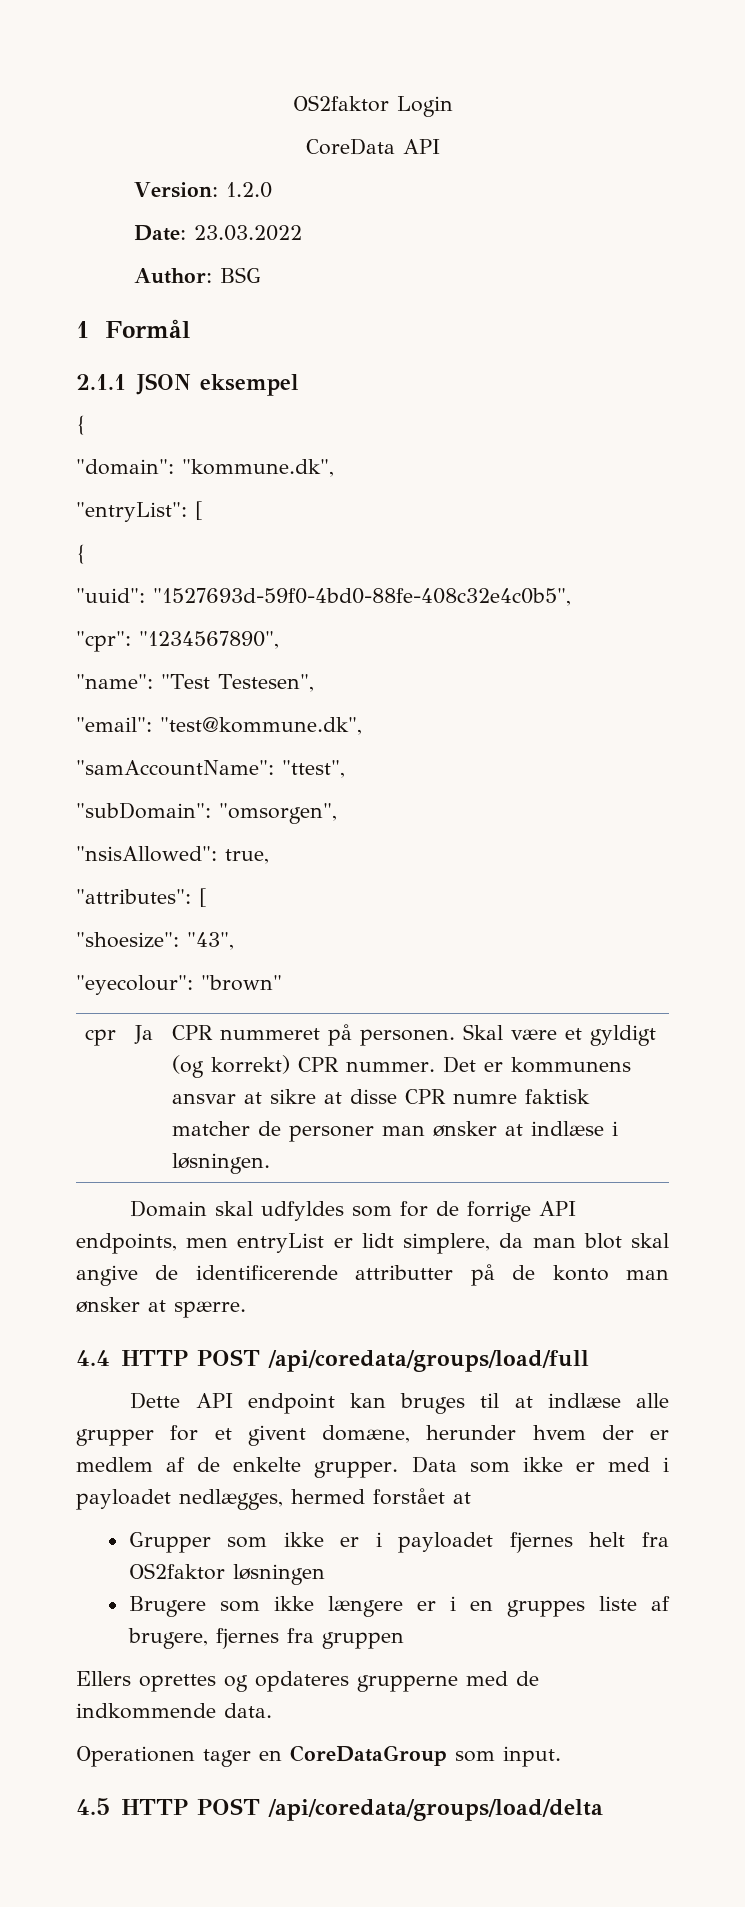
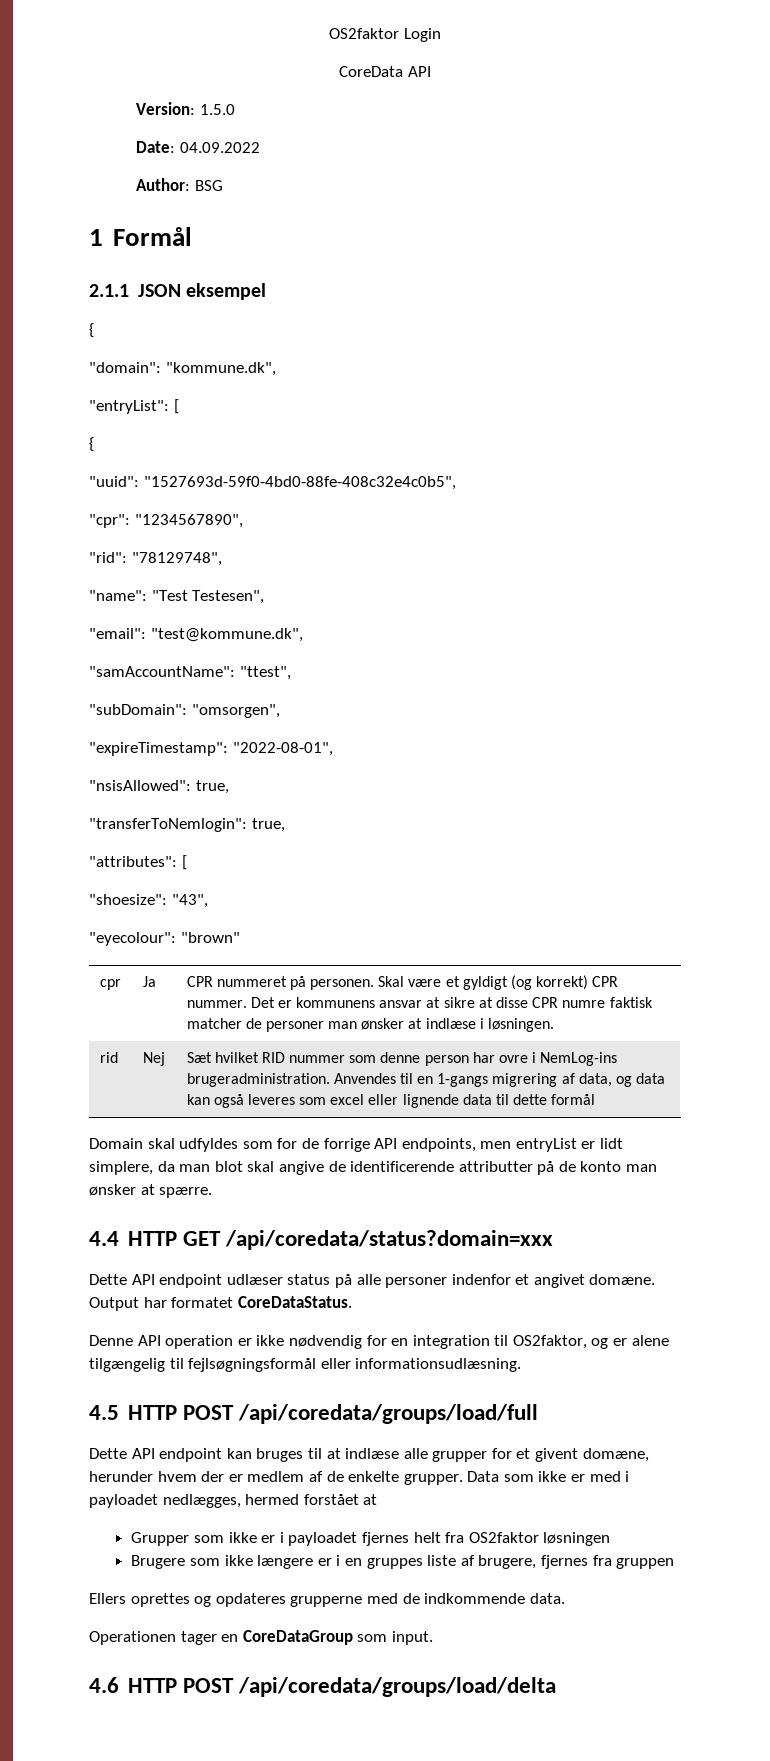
[226,182,273,198] 1.2.0 -> [200,104,236,115] 1.5.0
[194,225,303,241] 23.03.2022 -> [180,142,261,153] 04.09.2022
(279, 640) none -> [89,552,222,566] // "rid": "78129748",
(337, 813) none -> [89,742,333,756] // "expireTimestamp": "2022-08-01",
(269, 856) none -> [89,818,285,832] // "transferToNemlogin": true,
(271, 1163) none -> [99,1052,118,1063] [142,1052,165,1066] [186,1052,618,1066] [186,1073,666,1087] [186,1094,596,1108] // rid | Nej | Sæt hvilket RID nummer som denne person har ovre i NemLog-ins brugeradministration. Anvendes til en 1-gangs migrering af data, og data kan også leveres som excel eller lignende data til dette formål
(188, 1358) none -> [182,1230,553,1250] [89,1274,656,1288] [89,1296,352,1311] [89,1335,669,1349] [89,1358,522,1372] [89,1405,177,1420] GET /api/coredata/status?domain=xxx // Dette API endpoint udlæser status på alle personer indenfor et angivet domæne. Output har formatet CoreDataStatus. // Denne API operation er ikke nødvendig for en integration til OS2faktor, og er alene tilgængelig til fejlsøgningsformål eller informationsudlæsning. // 4.5 HTTP
[76,1798,110,1815] 4.5 -> [89,1677,119,1693] 4.6

